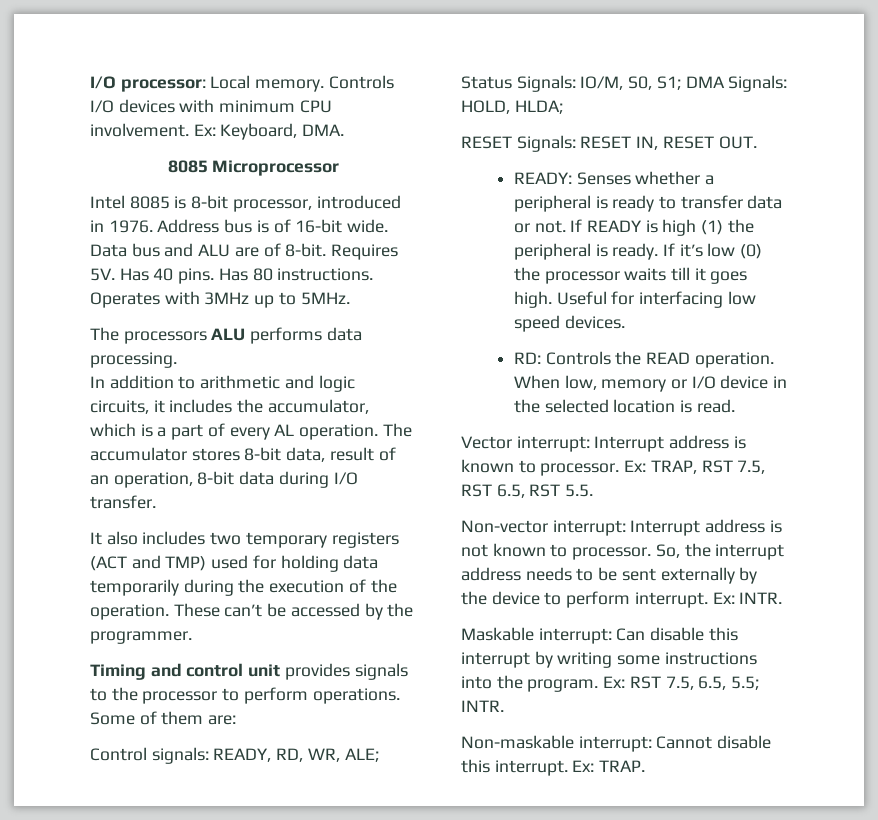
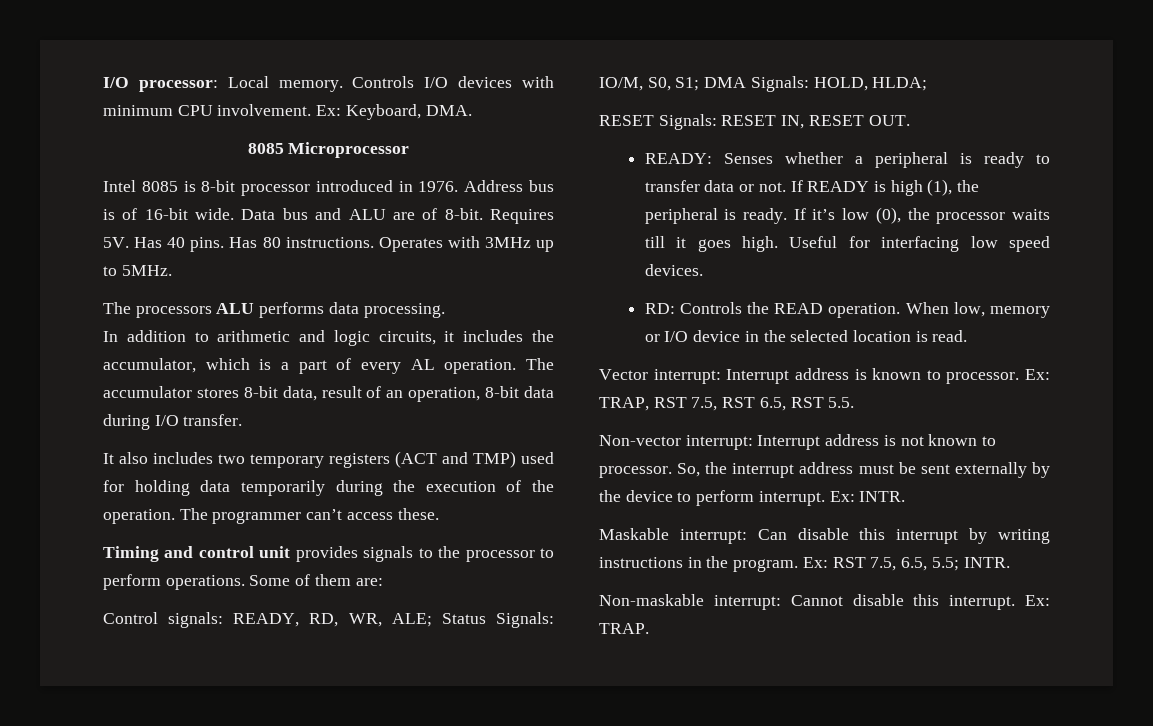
[232,199,312,212] processor, -> [241,184,311,196] processor
[173,603,414,620] [90,631,192,644] These can’t be accessed by the programmer. -> [179,508,439,524] The programmer can’t access these.
[701,220,724,235] (1) -> [927,179,953,196] (1),
[740,244,763,259] (0) -> [875,207,901,224] (0),
[525,567,594,581] needs to -> [858,464,894,474] must
[617,652,757,665] [461,676,492,689] some instructions into -> [599,557,702,568] instructions in

